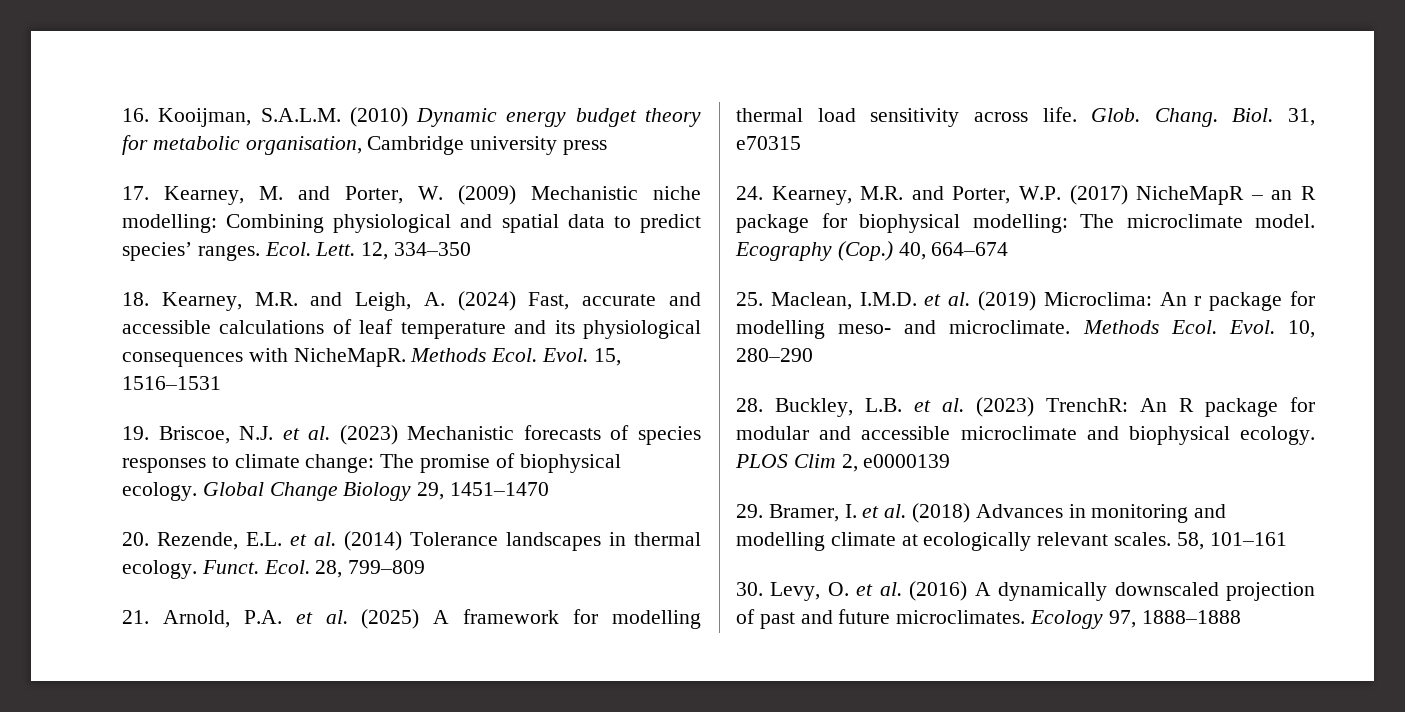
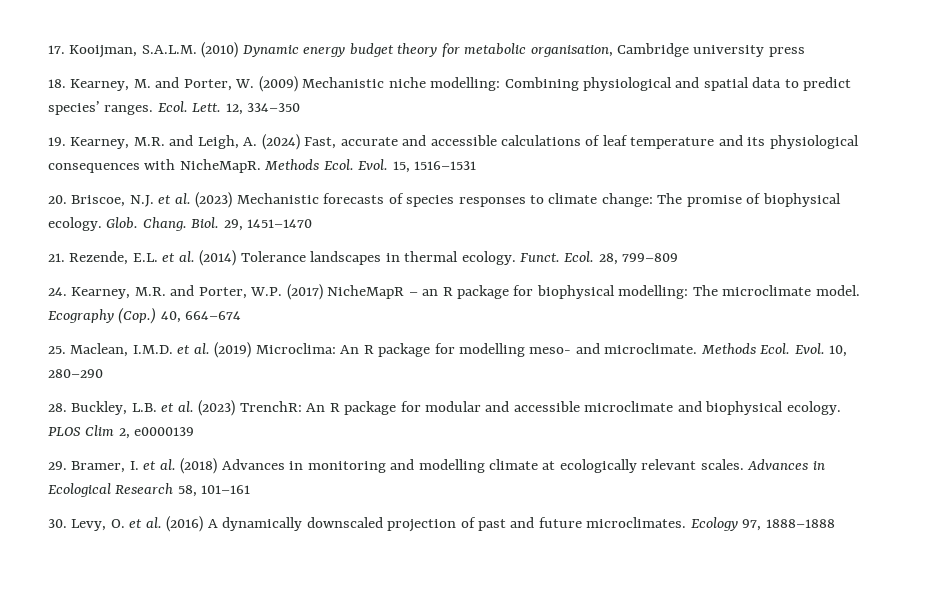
[122,108,149,122] 16. -> [48,45,65,54] 17.
[122,186,149,200] 17. -> [48,79,66,88] 18.
[122,292,149,306] 18. -> [48,137,66,146] 19.
[122,426,149,440] 19. -> [48,195,67,204] 20.
[202,482,412,501] Global Change Biology -> [106,217,220,231] Glob. Chang. Biol.
[122,532,149,546] 20. -> [48,253,65,262] 21.
[122,609,702,629] [736,107,1315,127] [736,136,801,150] // 21. Arnold, P.A. et al. (2025) A framework for modelling thermal load sensitivity across life. Glob. Chang. Biol. 31, e70315 -> (679, 257) none
[1194,296,1202,306] r -> [363,345,374,354] R
(1172, 539) none -> [747,459,825,470] [48,483,174,497] Advances in Ecological Research

